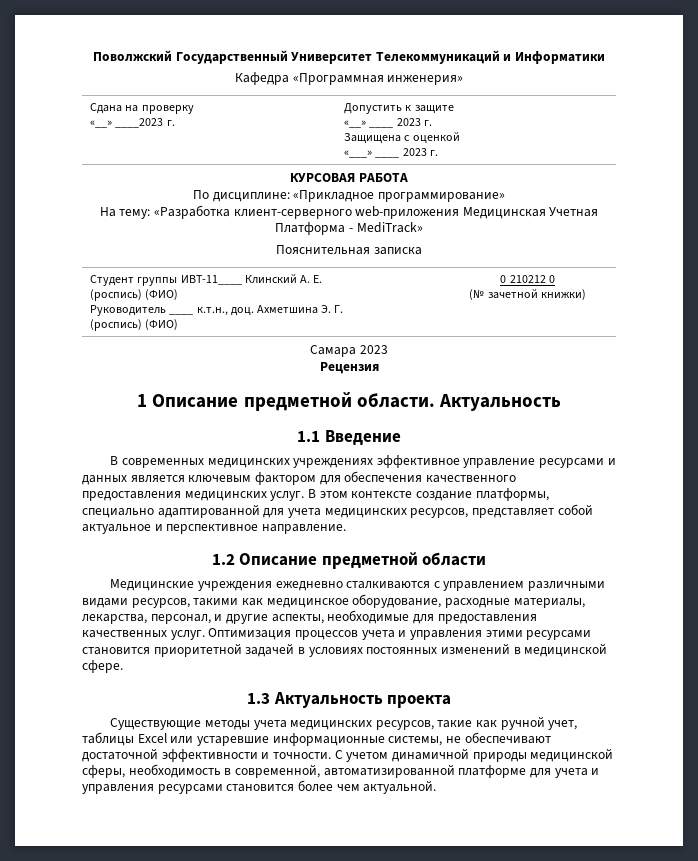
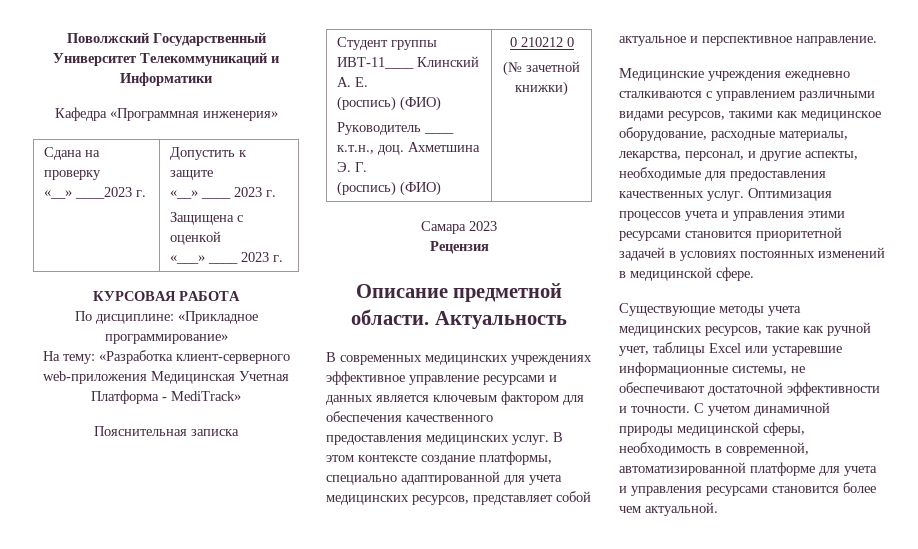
[137,394,148,407] 1 -> (489, 247) none
[297,430,401,445] // 1.1 Введение -> (567, 320) none
[211,552,487,569] // 1.2 Описание предметной области -> (877, 41) none
[246,692,452,708] // 1.3 Актуальность проекта -> (754, 274) none

